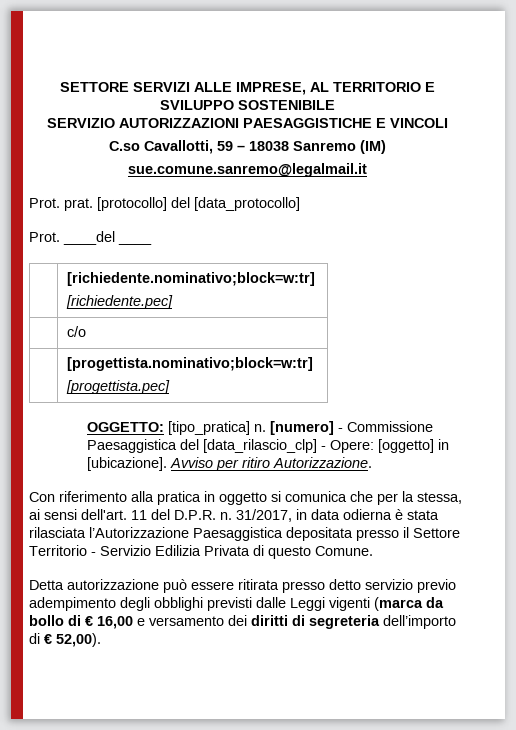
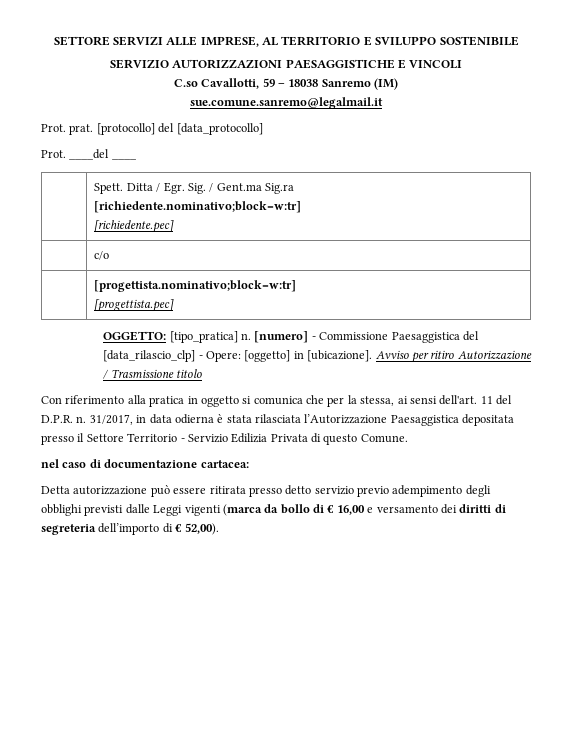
(152, 243) none -> [94,182,295,194] Spett. Ditta / Egr. Sig. / Gent.ma Sig.ra //
[273,457,373,468] Autorizzazione. -> [457,350,532,359] [103,369,203,379] Autorizzazione / Trasmissione titolo
(373, 551) none -> [41,459,249,469] // nel caso di documentazione cartacea:

